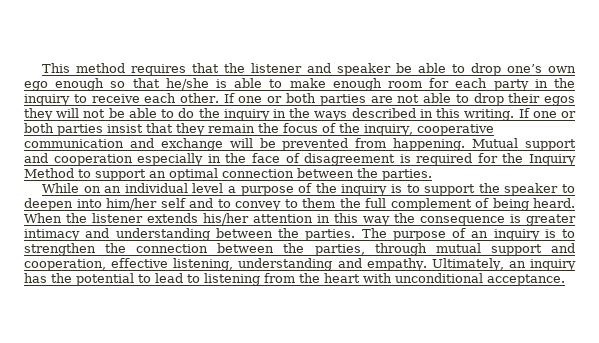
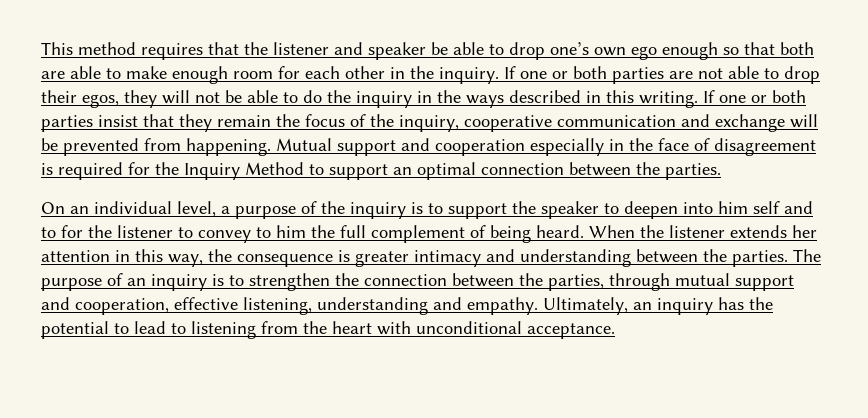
[165,78,227,90] he/she is -> [780,42,814,55] [41,71,65,79] both are
[493,78,575,91] [24,93,220,106] party in the inquiry to receive each other. -> [345,66,499,84] other in the inquiry.
[544,96,575,106] egos -> [82,94,119,108] egos,
[41,183,101,193] While on -> [41,202,65,214] On
[192,183,224,193] level -> [177,201,216,217] level,
[106,198,157,210] him/her -> [718,201,748,214] him
(231, 203) none -> [61,225,193,238] for the listener to
[302,198,335,208] them -> [276,225,306,238] him
[203,213,249,225] his/her -> [792,225,817,238] her
[363,216,390,226] way -> [168,254,203,267] way,

